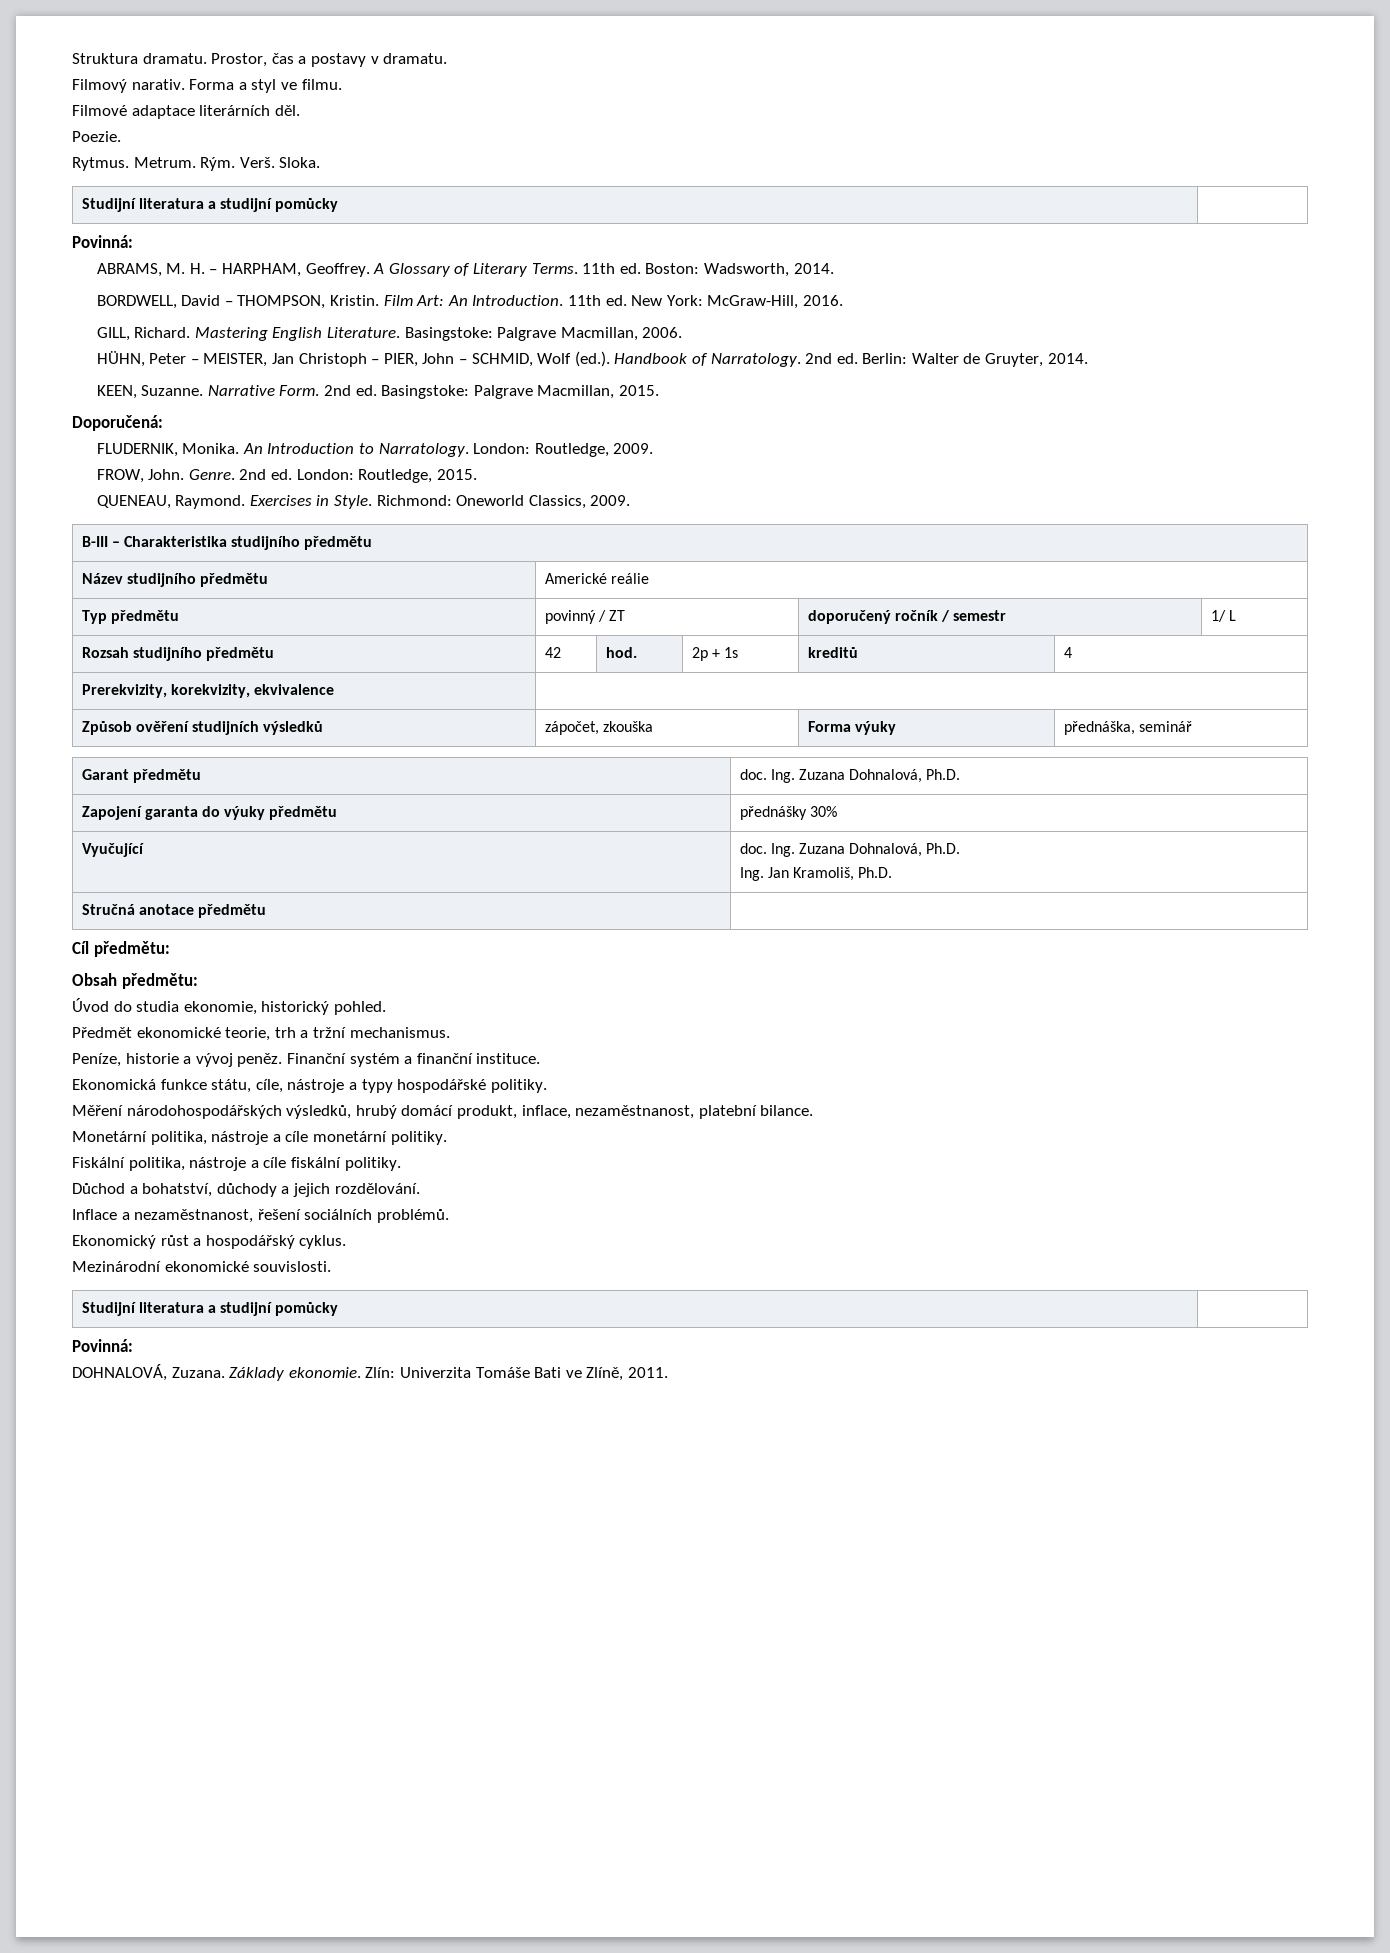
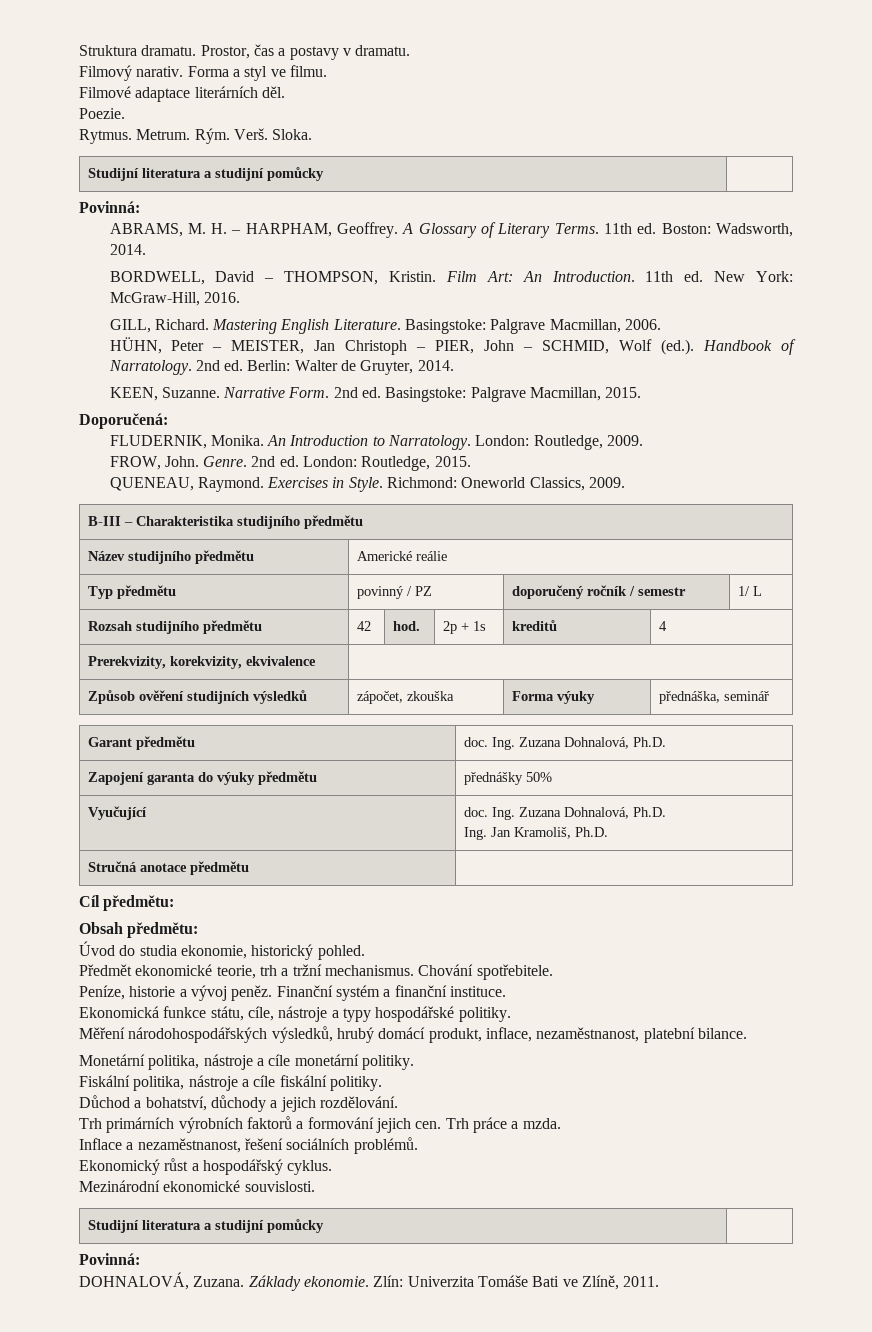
[608,610,625,621] ZT -> [415,586,433,596] PZ
[809,806,837,817] 30% -> [526,772,553,782] 50%
(450, 1032) none -> [418,964,553,980] Chování spotřebitele.
(420, 1188) none -> [79,1116,561,1133] // Trh primárních výrobních faktorů a formování jejich cen. Trh práce a mzda.

